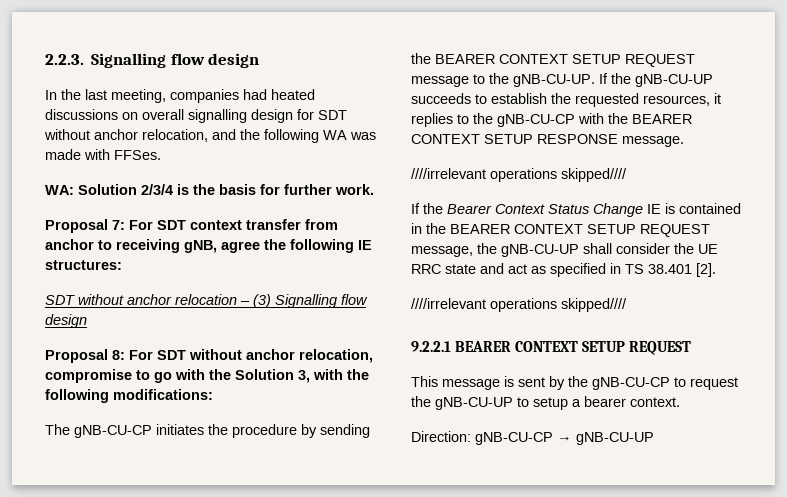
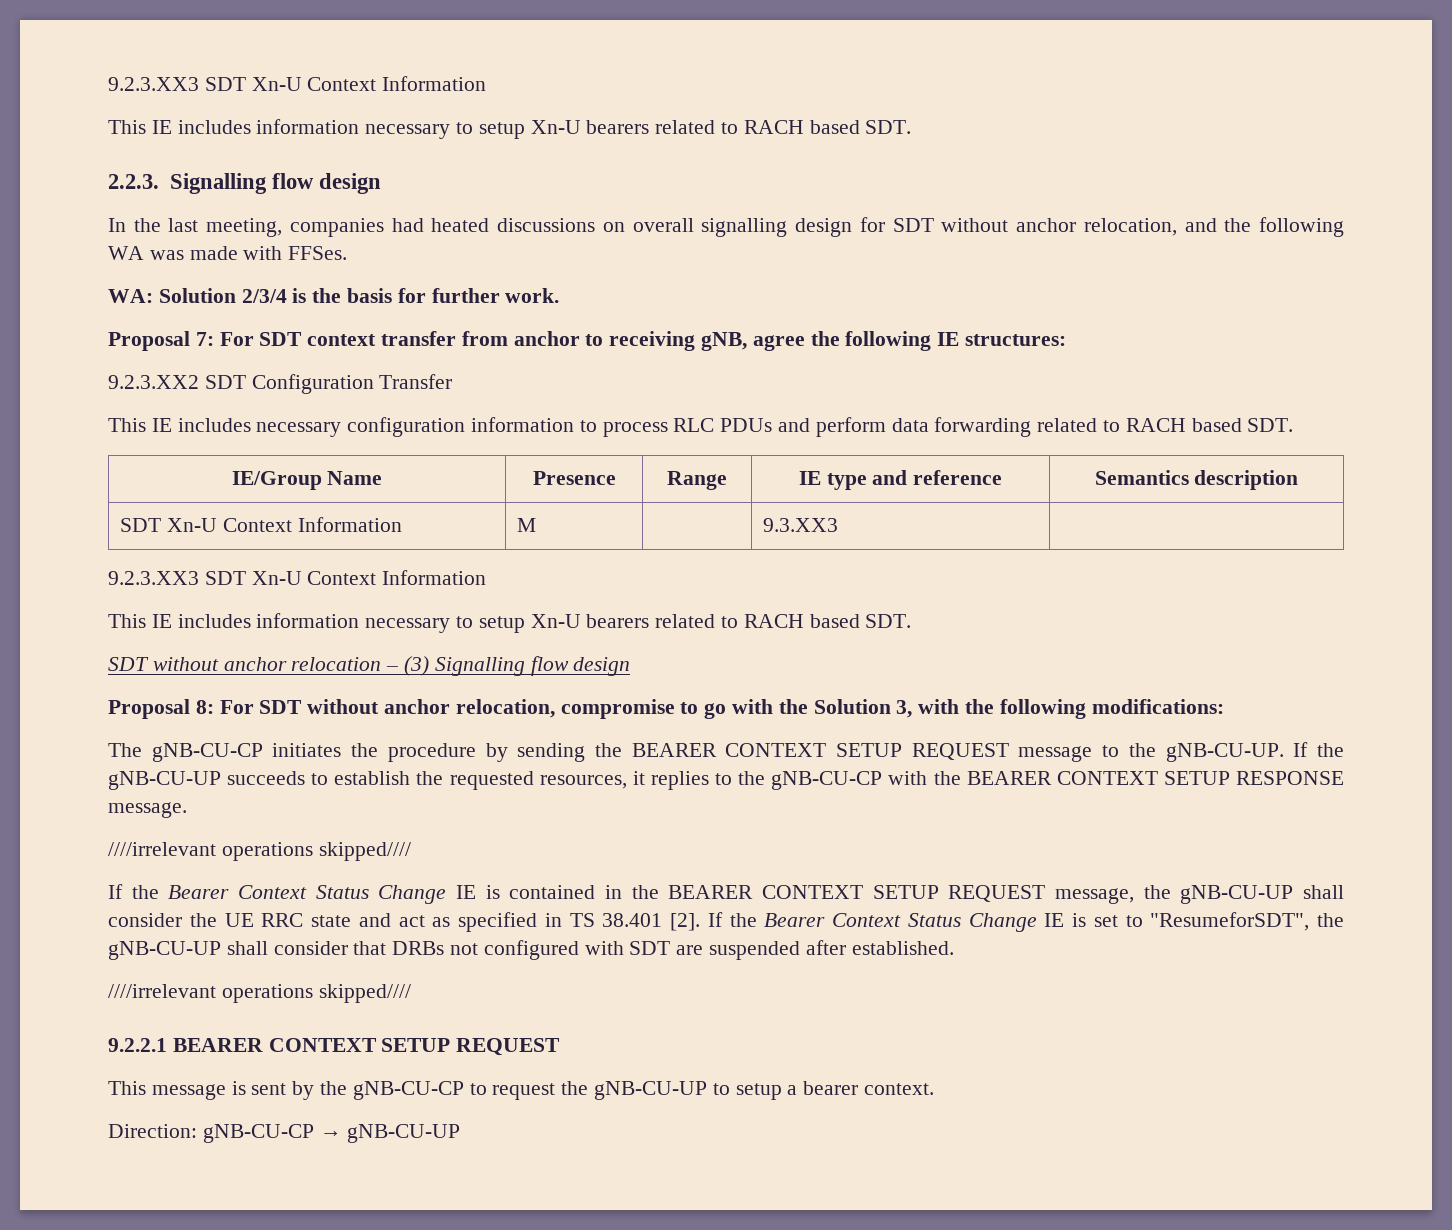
(45, 59) none -> [108,76,487,91] [108,119,912,139] 9.2.3.XX3 SDT Xn-U Context Information // This IE includes information necessary to setup Xn-U bearers related to RACH based SDT. //
(122, 265) none -> [108,374,453,394] [108,417,1294,437] [231,471,383,490] [532,471,616,485] [667,471,727,490] [798,470,1003,490] [1094,470,1299,490] [120,517,402,532] [517,518,537,532] [763,518,839,532] [108,570,487,585] [108,613,912,633] // 9.2.3.XX2 SDT Configuration Transfer // This IE includes necessary configuration information to process RLC PDUs and perform data forwarding related to RACH based SDT. // IE/Group Name | Presence | Range | IE type and reference | Semantics description // SDT Xn-U Context Information | M | | 9.3.XX3 | // 9.2.3.XX3 SDT Xn-U Context Information // This IE includes information necessary to setup Xn-U bearers related to RACH based SDT.
(716, 270) none -> [707,912,1344,932] [108,940,954,960] If the Bearer Context Status Change IE is set to "ResumeforSDT", the gNB-CU-UP shall consider that DRBs not configured with SDT are suspended after established.

